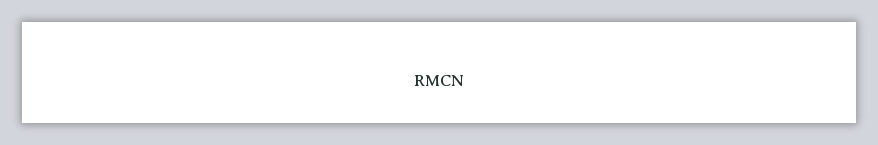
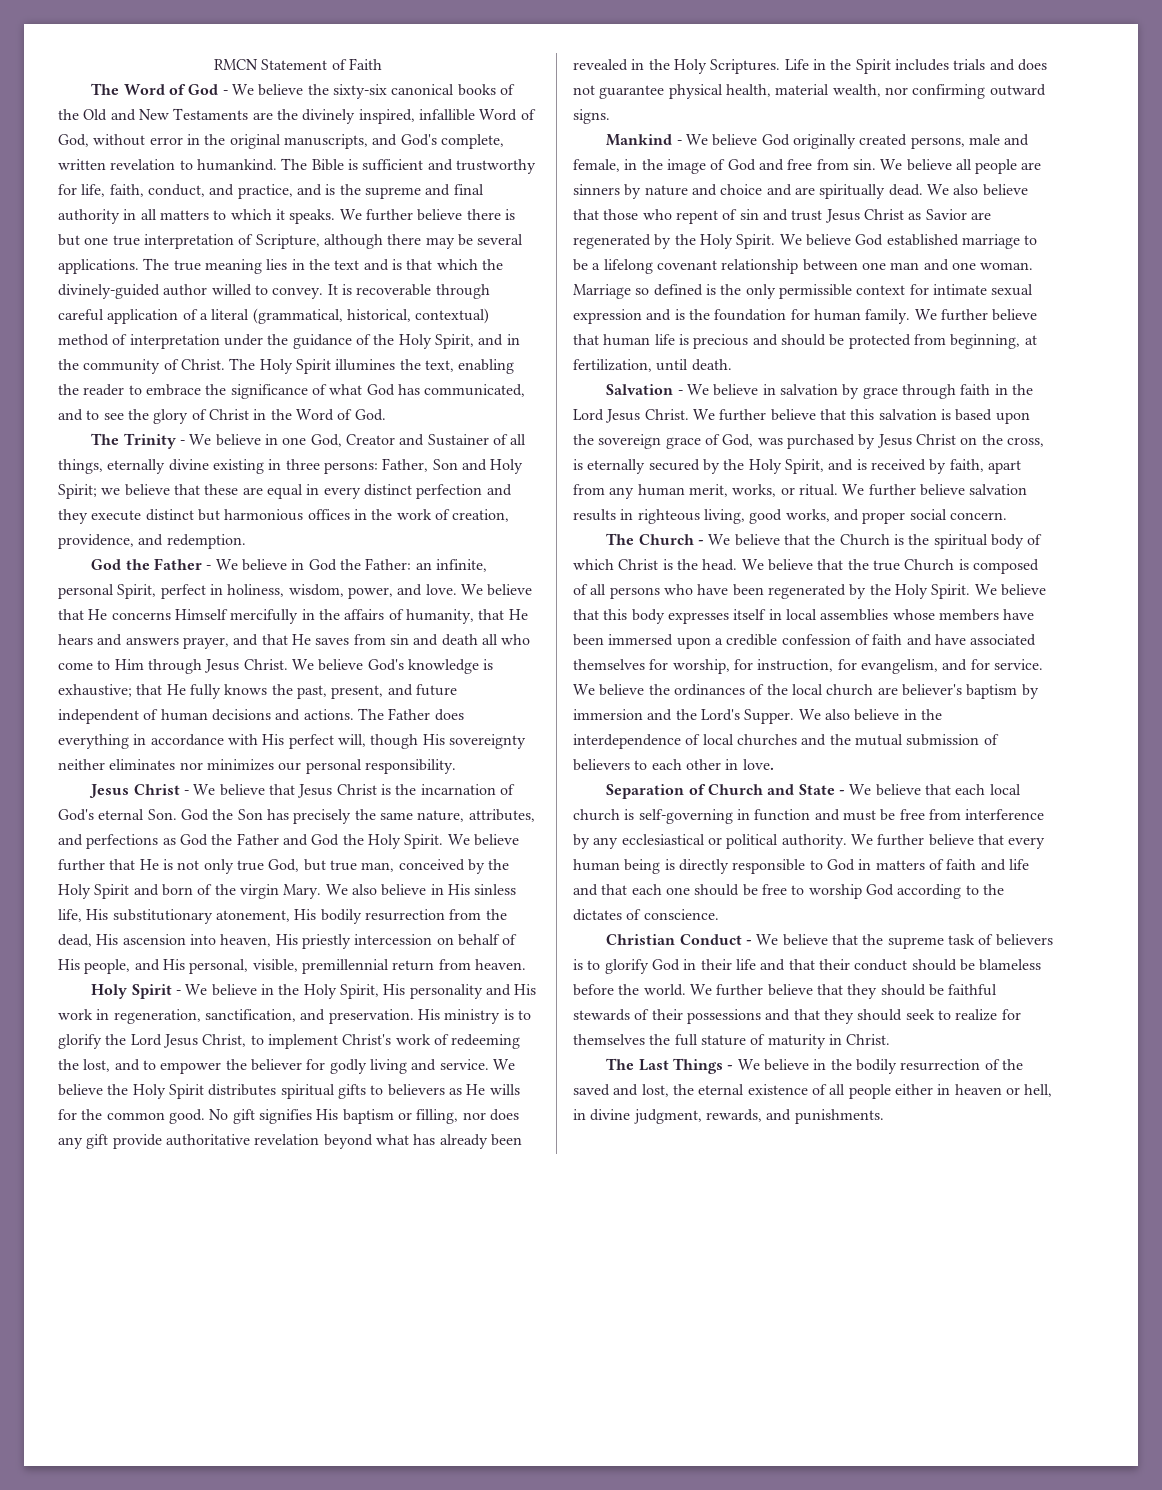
(464, 80) none -> [261,58,382,70] [91,83,515,99] [58,108,536,124] [58,134,504,149] [58,158,536,174] [58,184,484,199] [58,209,515,224] [58,234,524,249] [58,258,503,274] [58,284,490,299] [58,308,490,324] [58,334,520,349] [58,358,515,374] [58,384,526,399] [58,409,386,424] [91,433,527,449] [58,458,524,474] [58,484,512,499] [58,509,510,524] [58,534,246,549] [91,558,487,572] [58,584,533,599] [58,609,528,624] [58,634,531,649] [58,659,494,674] [58,684,457,699] [58,708,464,724] [58,734,526,749] [58,759,456,774] [89,784,515,798] [58,809,535,824] [58,833,519,849] [58,859,510,874] [58,884,517,899] [58,909,507,924] [58,934,518,949] [58,959,526,974] [91,984,537,999] [58,1009,531,1024] [58,1034,521,1049] [58,1059,515,1074] [58,1084,520,1099] [58,1109,519,1124] [58,1134,522,1149] [573,59,1047,74] [573,84,1046,99] [573,109,610,124] [606,134,1030,149] [573,159,1042,174] [573,184,1028,199] [573,209,991,224] [573,234,1038,249] [573,259,1034,274] [573,284,1034,299] [573,309,1038,324] [573,334,1037,349] [573,359,732,372] [606,384,1033,399] [573,409,1030,424] [573,434,1044,449] [573,459,1021,474] [573,484,1028,499] [573,509,1007,524] [606,533,1043,549] [573,559,1039,574] [573,584,1046,599] [573,609,1035,624] [573,634,1037,649] [573,659,1043,674] [573,684,1039,699] [573,709,942,724] [573,734,999,749] [573,759,774,771] [606,784,1021,799] [573,809,1045,824] [573,834,1046,849] [573,859,1029,874] [573,884,1004,899] [573,909,719,921] [606,934,1053,949] [573,959,1042,974] [573,984,998,999] [573,1009,1021,1024] [573,1034,891,1049] [606,1058,1023,1074] [573,1084,1053,1099] [573,1109,884,1124] Statement of Faith // The Word of God - We believe the sixty-six canonical books of the Old and New Testaments are the divinely inspired, infallible Word of God, without error in the original manuscripts, and God's complete, written revelation to humankind. The Bible is sufficient and trustworthy for life, faith, conduct, and practice, and is the supreme and final authority in all matters to which it speaks. We further believe there is but one true interpretation of Scripture, although there may be several applications. The true meaning lies in the text and is that which the divinely-guided author willed to convey. It is recoverable through careful application of a literal (grammatical, historical, contextual) method of interpretation under the guidance of the Holy Spirit, and in the community of Christ. The Holy Spirit illumines the text, enabling the reader to embrace the significance of what God has communicated, and to see the glory of Christ in the Word of God. // The Trinity - We believe in one God, Creator and Sustainer of all things, eternally divine existing in three persons: Father, Son and Holy Spirit; we believe that these are equal in every distinct perfection and they execute distinct but harmonious offices in the work of creation, providence, and redemption. // God the Father - We believe in God the Father: an infinite, personal Spirit, perfect in holiness, wisdom, power, and love. We believe that He concerns Himself mercifully in the affairs of humanity, that He hears and answers prayer, and that He saves from sin and death all who come to Him through Jesus Christ. We believe God's knowledge is exhaustive; that He fully knows the past, present, and future independent of human decisions and actions. The Father does everything in accordance with His perfect will, though His sovereignty neither eliminates nor minimizes our personal responsibility. // Jesus Christ - We believe that Jesus Christ is the incarnation of God's eternal Son. God the Son has precisely the same nature, attributes, and perfections as God the Father and God the Holy Spirit. We believe further that He is not only true God, but true man, conceived by the Holy Spirit and born of the virgin Mary. We also believe in His sinless life, His substitutionary atonement, His bodily resurrection from the dead, His ascension into heaven, His priestly intercession on behalf of His people, and His personal, visible, premillennial return from heaven. // Holy Spirit - We believe in the Holy Spirit, His personality and His work in regeneration, sanctification, and preservation. His ministry is to glorify the Lord Jesus Christ, to implement Christ's work of redeeming the lost, and to empower the believer for godly living and service. We believe the Holy Spirit distributes spiritual gifts to believers as He wills for the common good. No gift signifies His baptism or filling, nor does any gift provide authoritative revelation beyond what has already been revealed in the Holy Scriptures. Life in the Spirit includes trials and does not guarantee physical health, material wealth, nor confirming outward signs. // Mankind - We believe God originally created persons, male and female, in the image of God and free from sin. We believe all people are sinners by nature and choice and are spiritually dead. We also believe that those who repent of sin and trust Jesus Christ as Savior are regenerated by the Holy Spirit. We believe God established marriage to be a lifelong covenant relationship between one man and one woman. Marriage so defined is the only permissible context for intimate sexual expression and is the foundation for human family. We further believe that human life is precious and should be protected from beginning, at fertilization, until death. // Salvation - We believe in salvation by grace through faith in the Lord Jesus Christ. We further believe that this salvation is based upon the sovereign grace of God, was purchased by Jesus Christ on the cross, is eternally secured by the Holy Spirit, and is received by faith, apart from any human merit, works, or ritual. We further believe salvation results in righteous living, good works, and proper social concern. // The Church - We believe that the Church is the spiritual body of which Christ is the head. We believe that the true Church is composed of all persons who have been regenerated by the Holy Spirit. We believe that this body expresses itself in local assemblies whose members have been immersed upon a credible confession of faith and have associated themselves for worship, for instruction, for evangelism, and for service. We believe the ordinances of the local church are believer's baptism by immersion and the Lord's Supper. We also believe in the interdependence of local churches and the mutual submission of believers to each other in love. // Separation of Church and State - We believe that each local church is self-governing in function and must be free from interference by any ecclesiastical or political authority. We further believe that every human being is directly responsible to God in matters of faith and life and that each one should be free to worship God according to the dictates of conscience. // Christian Conduct - We believe that the supreme task of believers is to glorify God in their life and that their conduct should be blameless before the world. We further believe that they should be faithful stewards of their possessions and that they should seek to realize for themselves the full stature of maturity in Christ. // The Last Things - We believe in the bodily resurrection of the saved and lost, the eternal existence of all people either in heaven or hell, in divine judgment, rewards, and punishments.

